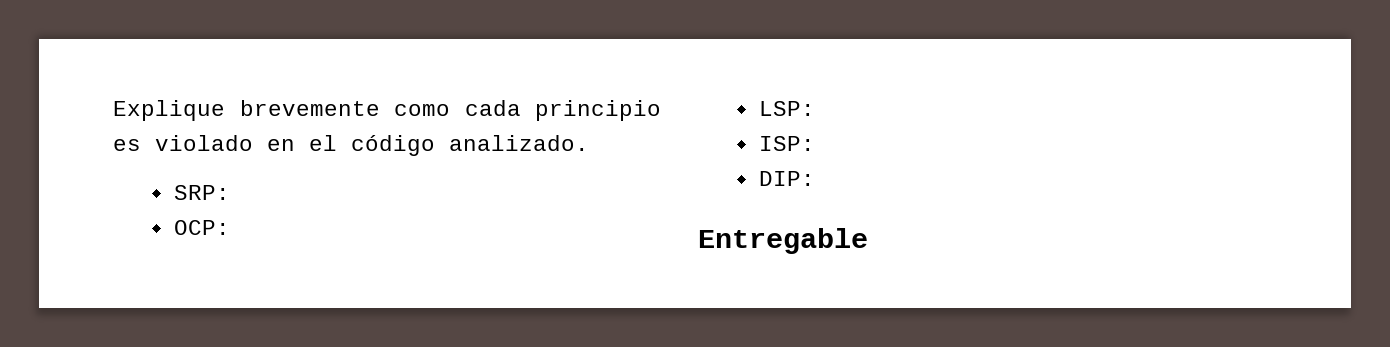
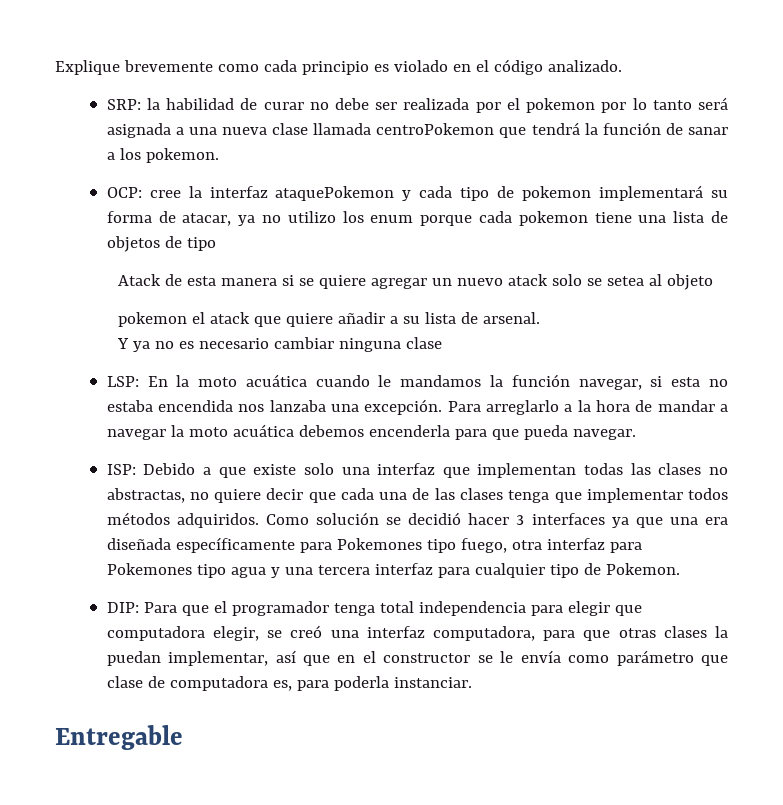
[173,220,230,235] [758,101,815,116] [758,136,815,151] [758,171,815,186] // OCP: // LSP: // ISP: // DIP: -> [146,97,728,113] [106,122,729,138] [106,148,219,163] [106,185,728,201] [106,211,729,226] [106,236,216,252] [117,274,713,290] [117,312,540,327] [116,337,442,352] [106,374,729,390] [106,399,729,415] [106,424,636,440] [106,463,729,478] [106,488,728,503] [106,512,729,528] [106,537,642,553] [106,563,680,578] [106,601,642,616] [106,625,729,641] [106,650,728,666] [106,676,472,691] la habilidad de curar no debe ser realizada por el pokemon por lo tanto será asignada a una nueva clase llamada centroPokemon que tendrá la función de sanar a los pokemon. // OCP: cree la interfaz ataquePokemon y cada tipo de pokemon implementará su forma de atacar, ya no utilizo los enum porque cada pokemon tiene una lista de objetos de tipo // Atack de esta manera si se quiere agregar un nuevo atack solo se setea al objeto // pokemon el atack que quiere añadir a su lista de arsenal. // Y ya no es necesario cambiar ninguna clase // LSP: En la moto acuática cuando le mandamos la función navegar, si esta no estaba encendida nos lanzaba una excepción. Para arreglarlo a la hora de mandar a navegar la moto acuática debemos encenderla para que pueda navegar. // ISP: Debido a que existe solo una interfaz que implementan todas las clases no abstractas, no quiere decir que cada una de las clases tenga que implementar todos métodos adquiridos. Como solución se decidió hacer 3 interfaces ya que una era diseñada específicamente para Pokemones tipo fuego, otra interfaz para Pokemones tipo agua y una tercera interfaz para cualquier tipo de Pokemon. // DIP: Para que el programador tenga total independencia para elegir que computadora elegir, se creó una interfaz computadora, para que otras clases la puedan implementar, así que en el constructor se le envía como parámetro que clase de computadora es, para poderla instanciar.

